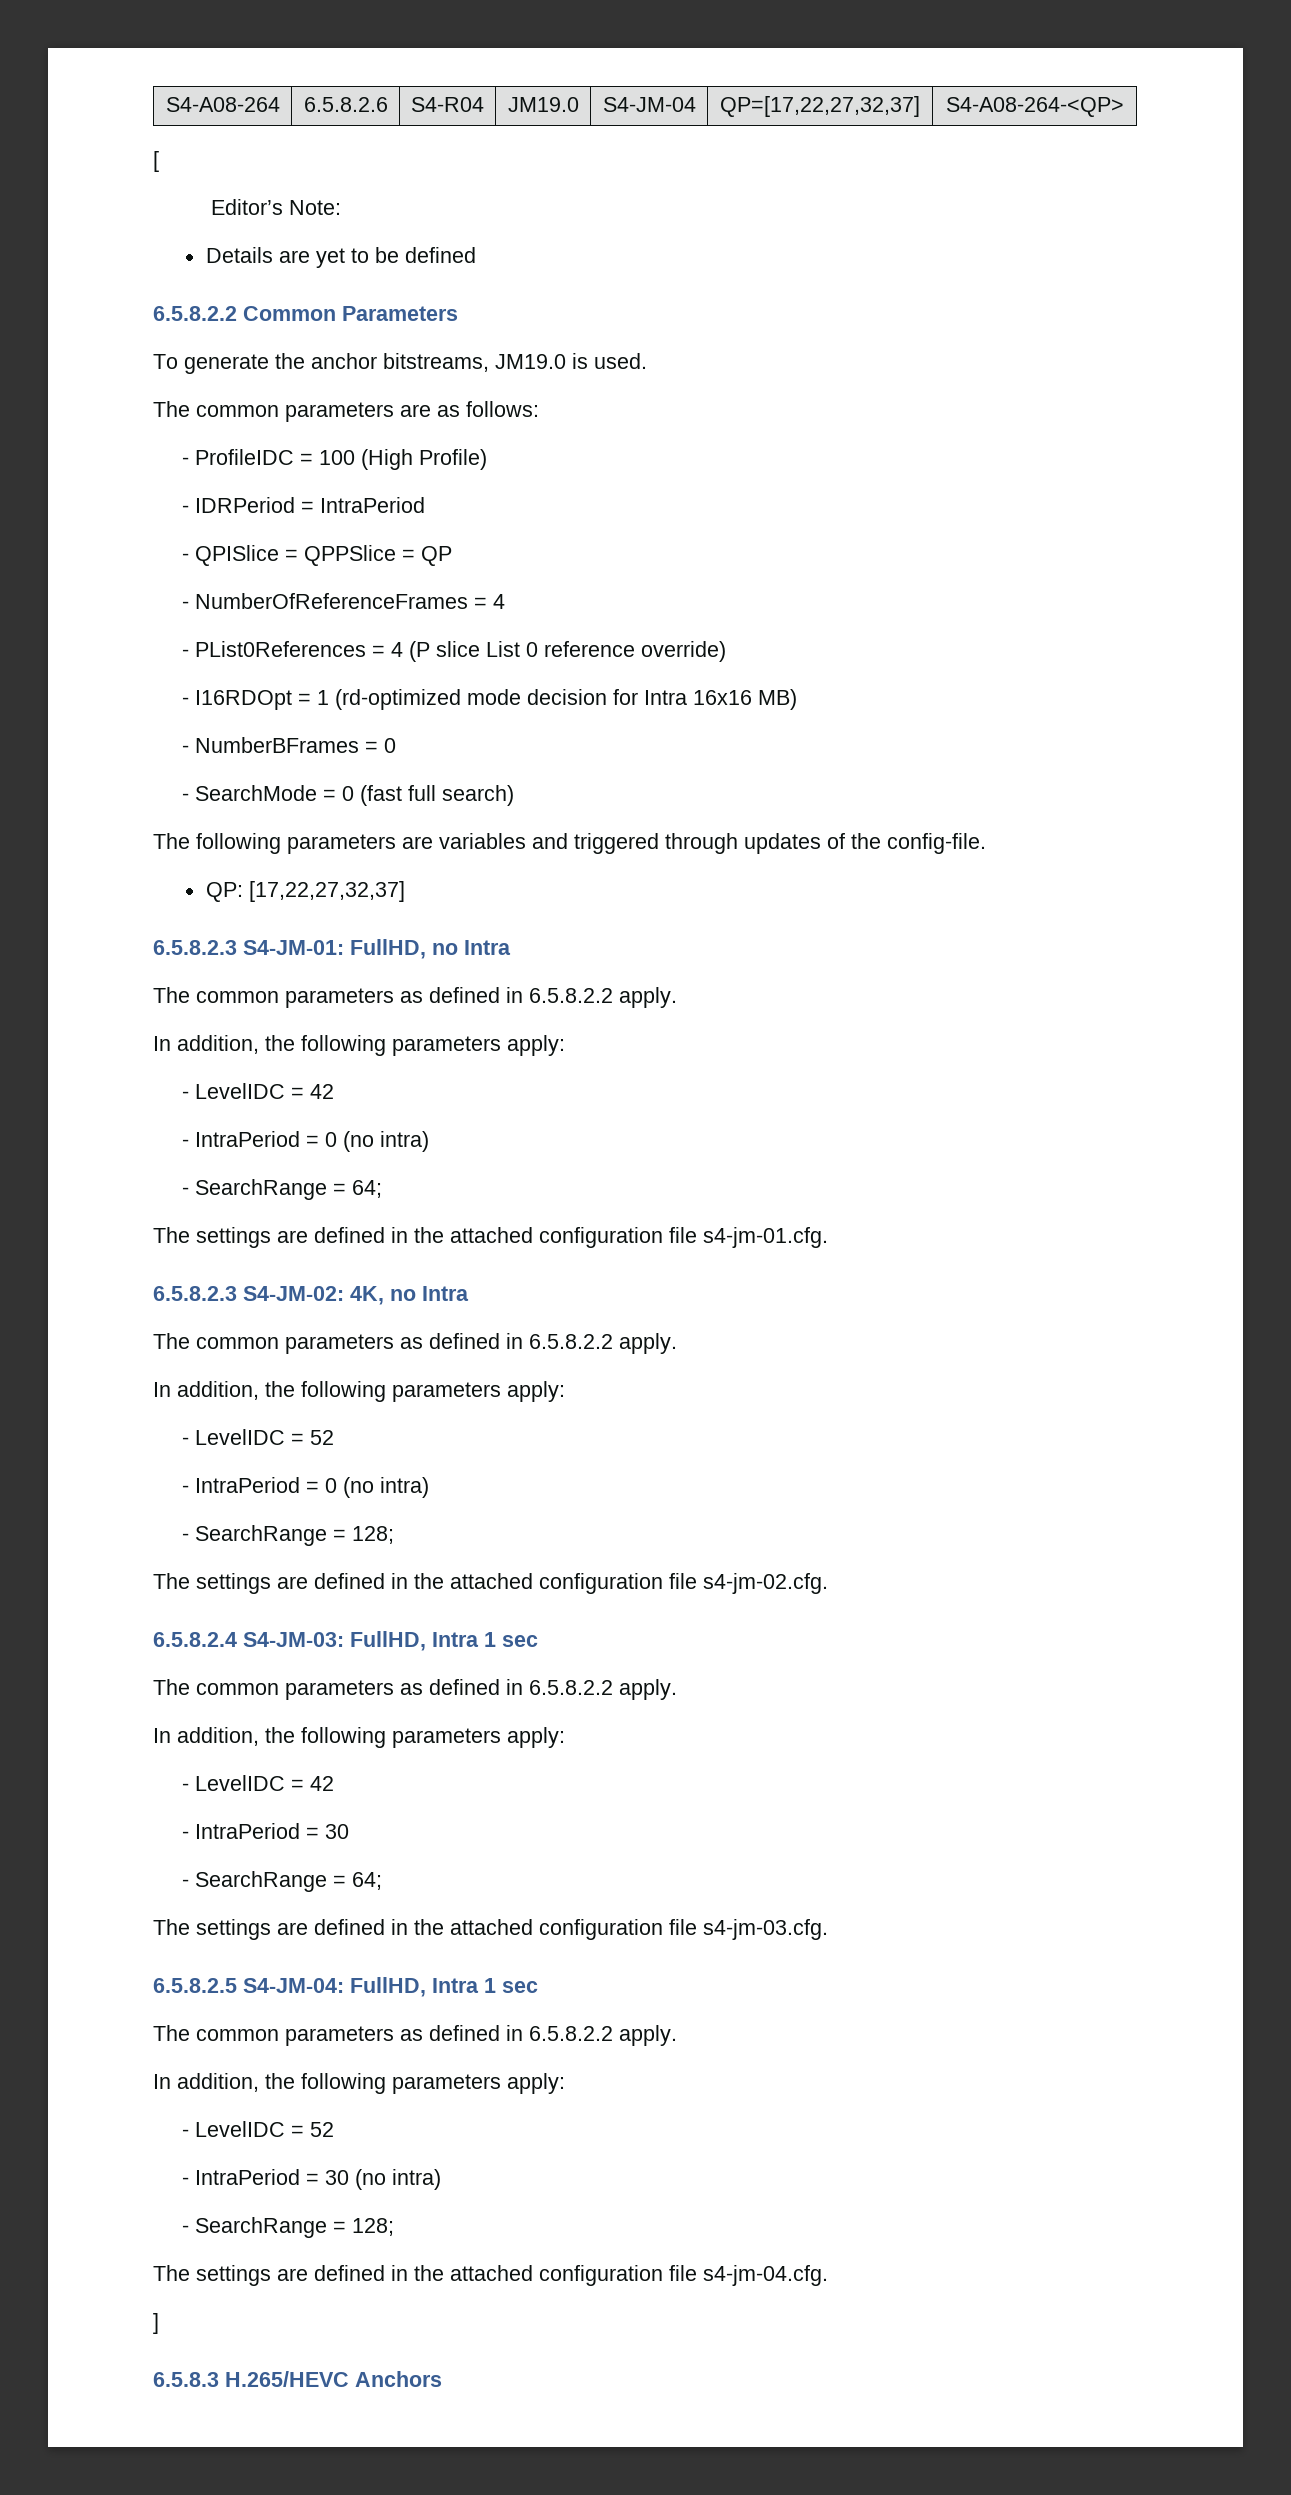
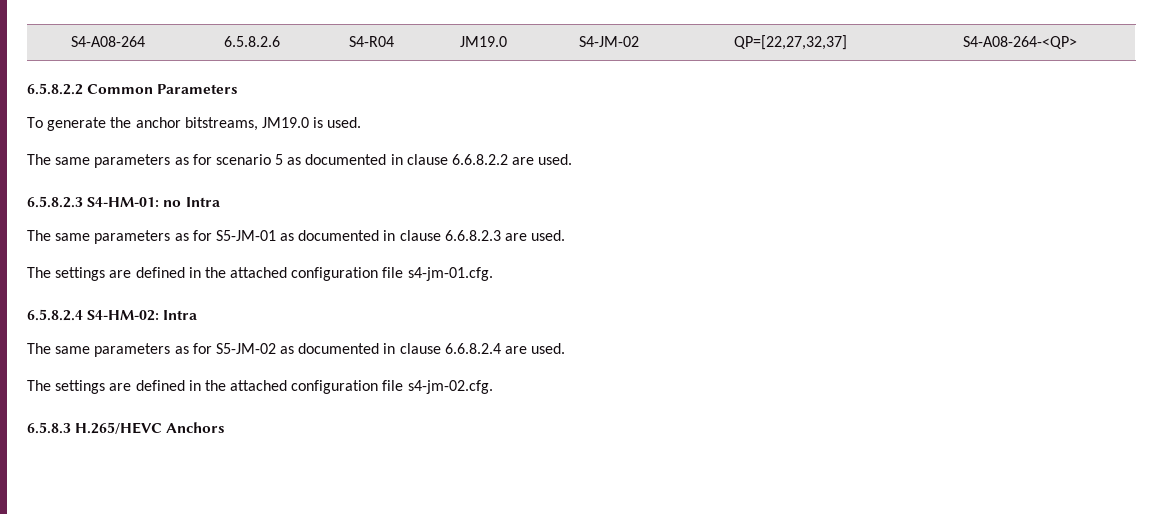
[602,97,696,112] [720,96,920,117] S4-JM-04 | QP=[17,22,27,32,37] -> [578,36,639,47] [734,35,847,50] S4-JM-02 | QP=[22,27,32,37]
[153,151,159,172] [210,199,341,215] [205,247,476,268] // [ // Editor’s Note: // Details are yet to be defined -> (1077, 42) none
[196,401,539,422] [181,449,487,470] [181,497,425,513] [181,545,452,566] [181,593,505,609] [181,641,726,662] [181,689,797,710] [181,737,396,753] [181,785,514,806] [153,833,986,854] [205,881,405,902] [153,939,511,959] [153,987,677,1008] [153,1035,565,1056] [181,1083,334,1099] [181,1131,429,1152] [181,1179,382,1200] common parameters are as follows: // - ProfileIDC = 100 (High Profile) // - IDRPeriod = IntraPeriod // - QPISlice = QPPSlice = QP // - NumberOfReferenceFrames = 4 // - PList0References = 4 (P slice List 0 reference override) // - I16RDOpt = 1 (rd-optimized mode decision for Intra 16x16 MB) // - NumberBFrames = 0 // - SearchMode = 0 (fast full search) // The following parameters are variables and triggered through updates of the config-file. // QP: [17,22,27,32,37] // 6.5.8.2.3 S4-JM-01: FullHD, no Intra // The common parameters as defined in 6.5.8.2.2 apply. // In addition, the following parameters apply: // - LevelIDC = 42 // - IntraPeriod = 0 (no intra) // - SearchRange = 64; -> [55,154,573,168] [27,196,220,208] [27,230,566,244] same parameters as for scenario 5 as documented in clause 6.6.8.2.2 are used. // 6.5.8.2.3 S4-HM-01: no Intra // The same parameters as for S5-JM-01 as documented in clause 6.6.8.2.3 are used.
[153,1286,469,1305] [153,1333,677,1354] [153,1381,565,1402] [181,1429,334,1445] [181,1477,429,1498] [181,1525,394,1546] 6.5.8.2.3 S4-JM-02: 4K, no Intra // The common parameters as defined in 6.5.8.2.2 apply. // In addition, the following parameters apply: // - LevelIDC = 52 // - IntraPeriod = 0 (no intra) // - SearchRange = 128; -> [27,309,198,321] [27,343,566,357] 6.5.8.2.4 S4-HM-02: Intra // The same parameters as for S5-JM-02 as documented in clause 6.6.8.2.4 are used.
[153,1631,538,1651] [153,1679,677,1700] [153,1727,565,1748] [181,1775,334,1791] [181,1823,349,1839] [181,1871,382,1892] [153,1919,828,1940] [153,1977,538,1997] [153,2025,677,2046] [153,2073,565,2094] [181,2121,334,2137] [181,2169,441,2190] [181,2217,394,2238] [153,2265,828,2286] [153,2313,159,2334] // 6.5.8.2.4 S4-JM-03: FullHD, Intra 1 sec // The common parameters as defined in 6.5.8.2.2 apply. // In addition, the following parameters apply: // - LevelIDC = 42 // - IntraPeriod = 30 // - SearchRange = 64; // The settings are defined in the attached configuration file s4-jm-03.cfg. // 6.5.8.2.5 S4-JM-04: FullHD, Intra 1 sec // The common parameters as defined in 6.5.8.2.2 apply. // In addition, the following parameters apply: // - LevelIDC = 52 // - IntraPeriod = 30 (no intra) // - SearchRange = 128; // The settings are defined in the attached configuration file s4-jm-04.cfg. // ] -> (493, 387) none

